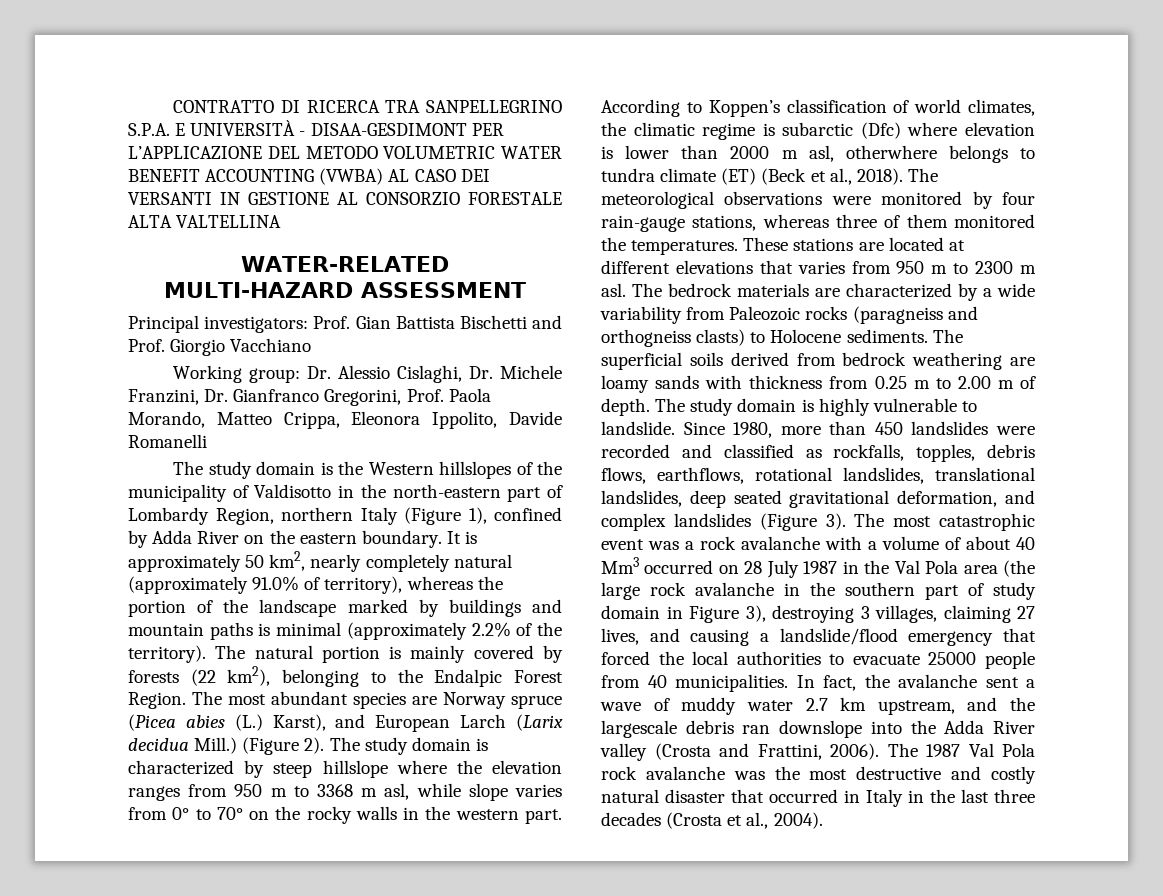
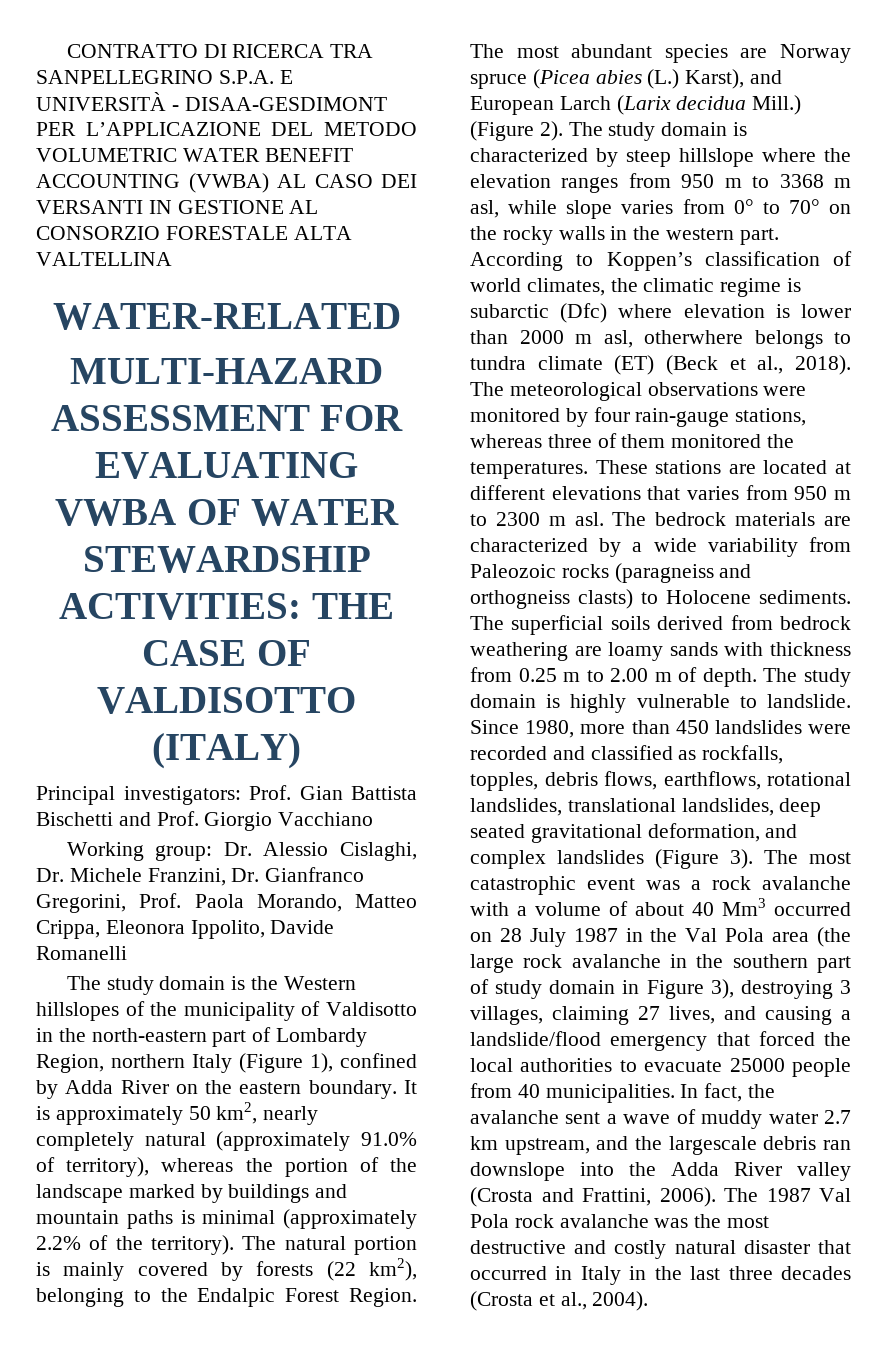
(527, 290) none -> [320,405,404,431] [95,452,358,479] [54,499,400,526] [82,546,371,573] [59,593,394,620] [142,640,311,666] [97,687,356,714] [152,732,301,769] FOR EVALUATING VWBA OF WATER STEWARDSHIP ACTIVITIES: THE CASE OF VALDISOTTO (ITALY)

